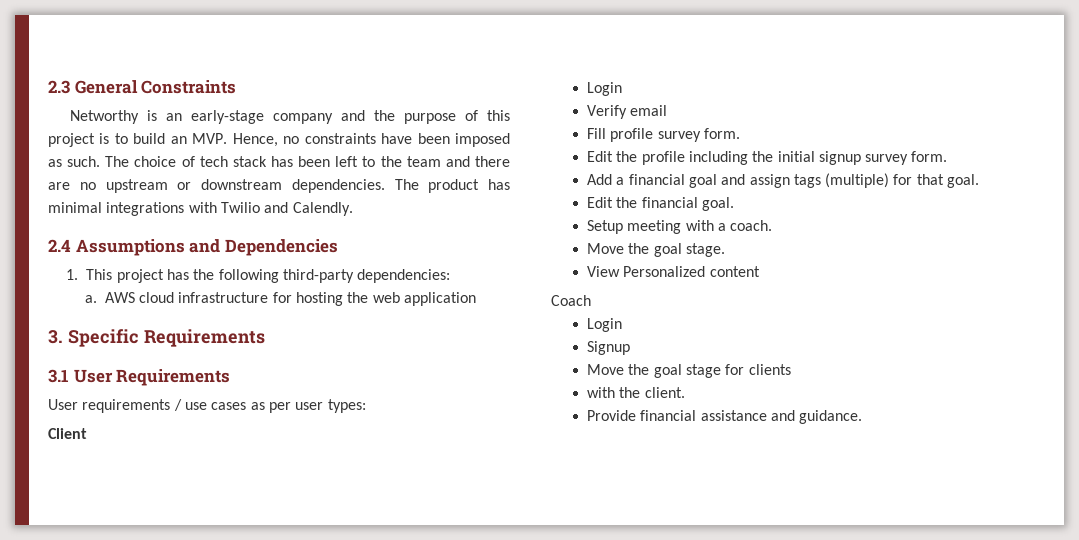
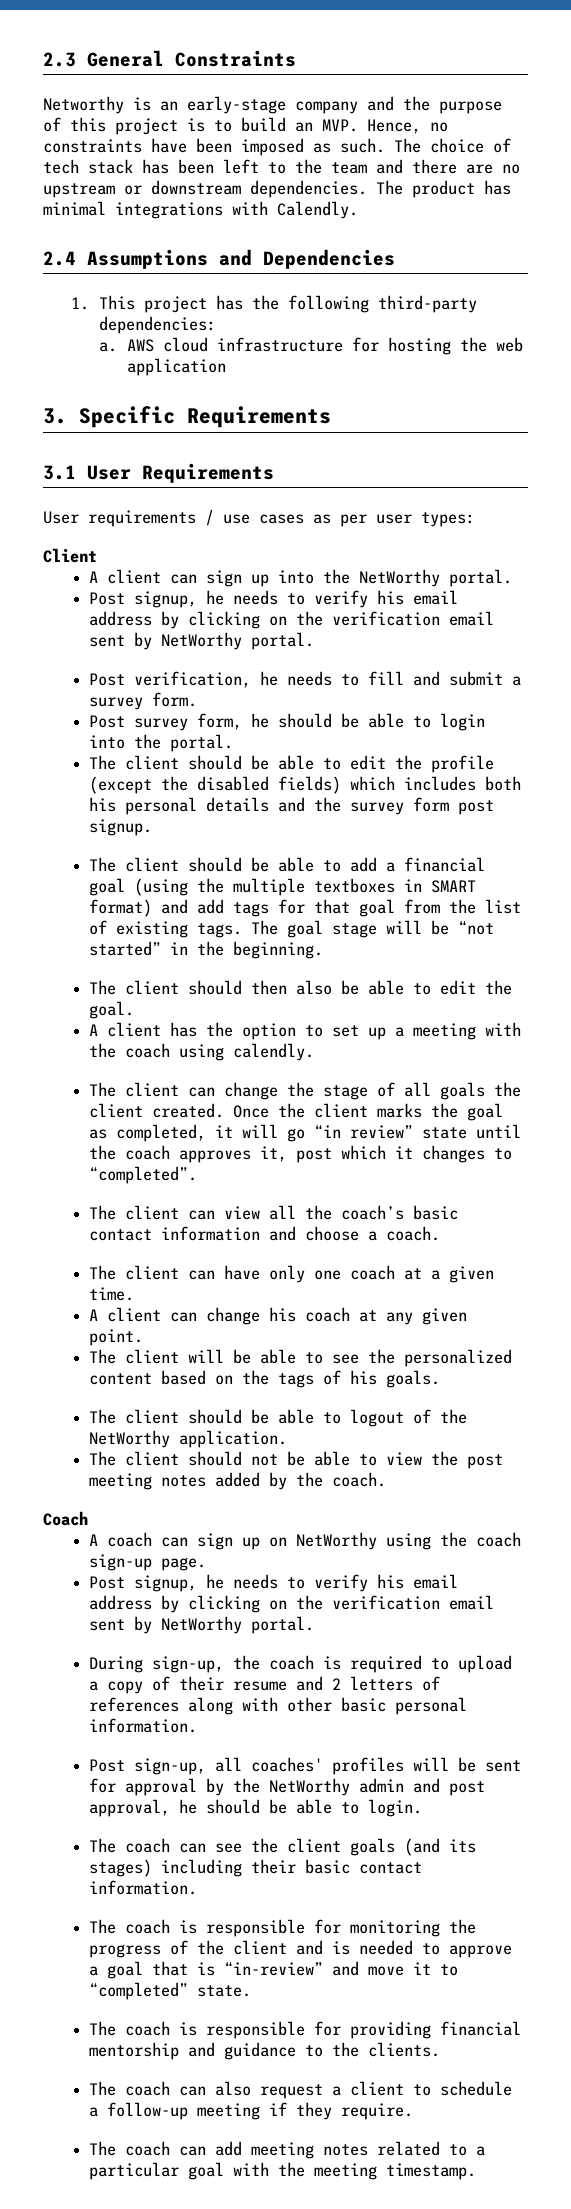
[220,202,289,213] Twilio and -> (268, 208) none
[586,82,622,96] [586,105,668,119] [586,128,740,142] [586,151,948,165] [586,173,980,188] [586,197,734,211] [586,220,773,234] [586,243,725,257] [586,266,760,277] [551,295,591,306] [586,318,622,332] [586,341,630,355] [586,364,791,378] [586,387,685,398] [586,410,863,424] Login // Verify email // Fill profile survey form. // Edit the profile including the initial signup survey form. // Add a financial goal and assign tags (multiple) for that goal. // Edit the financial goal. // Setup meeting with a coach. // Move the goal stage. // View Personalized content // Coach // Login // Signup // Move the goal stage for clients // with the client. // Provide financial assistance and guidance. -> [89,569,513,587] [89,590,459,608] [89,611,495,629] [89,632,315,650] [89,671,522,688] [89,692,198,710] [89,713,486,731] [89,734,234,752] [89,755,495,773] [89,776,522,794] [89,797,495,815] [89,819,153,836] [89,857,486,872] [89,878,477,896] [89,899,522,917] [89,920,495,938] [89,941,324,959] [89,980,513,995] [89,1001,135,1019] [89,1022,522,1040] [89,1043,315,1061] [89,1082,522,1100] [89,1103,504,1121] [89,1124,522,1142] [89,1145,513,1163] [89,1166,198,1184] [89,1205,459,1220] [89,1226,441,1241] [89,1265,495,1283] [89,1287,135,1301] [89,1307,468,1325] [89,1329,144,1346] [89,1349,513,1367] [89,1370,441,1388] [89,1409,468,1427] [89,1430,288,1448] [89,1451,504,1469] [89,1472,387,1490] [43,1511,88,1526] [89,1532,522,1550] [89,1554,207,1571] [89,1574,459,1592] [89,1595,495,1613] [89,1616,315,1634] [89,1655,513,1673] [89,1676,441,1694] [89,1697,468,1715] [89,1718,198,1733] [89,1757,522,1775] [89,1778,486,1796] [89,1799,423,1817] [89,1838,477,1856] [89,1859,423,1877] [89,1880,198,1895] [89,1919,477,1937] [89,1940,513,1958] [89,1961,459,1979] [89,1982,252,2000] [89,2021,522,2039] [89,2042,441,2060] [89,2081,513,2099] [89,2102,414,2120] [89,2141,486,2159] [89,2162,477,2180] A client can sign up into the NetWorthy portal. // Post signup, he needs to verify his email address by clicking on the verification email sent by NetWorthy portal. // Post verification, he needs to fill and submit a survey form. // Post survey form, he should be able to login into the portal. // The client should be able to edit the profile (except the disabled fields) which includes both his personal details and the survey form post signup. // The client should be able to add a financial goal (using the multiple textboxes in SMART format) and add tags for that goal from the list of existing tags. The goal stage will be “not started” in the beginning. // The client should then also be able to edit the goal. // A client has the option to set up a meeting with the coach using calendly. // The client can change the stage of all goals the client created. Once the client marks the goal as completed, it will go “in review” state until the coach approves it, post which it changes to “completed”. // The client can view all the coach’s basic contact information and choose a coach. // The client can have only one coach at a given time. // A client can change his coach at any given point. // The client will be able to see the personalized content based on the tags of his goals. // The client should be able to logout of the NetWorthy application. // The client should not be able to view the post meeting notes added by the coach. // Coach // A coach can sign up on NetWorthy using the coach sign-up page. // Post signup, he needs to verify his email address by clicking on the verification email sent by NetWorthy portal. // During sign-up, the coach is required to upload a copy of their resume and 2 letters of references along with other basic personal information. // Post sign-up, all coaches' profiles will be sent for approval by the NetWorthy admin and post approval, he should be able to login. // The coach can see the client goals (and its stages) including their basic contact information. // The coach is responsible for monitoring the progress of the client and is needed to approve a goal that is “in-review” and move it to “completed” state. // The coach is responsible for providing financial mentorship and guidance to the clients. // The coach can also request a client to schedule a follow-up meeting if they require. // The coach can add meeting notes related to a particular goal with the meeting timestamp.

